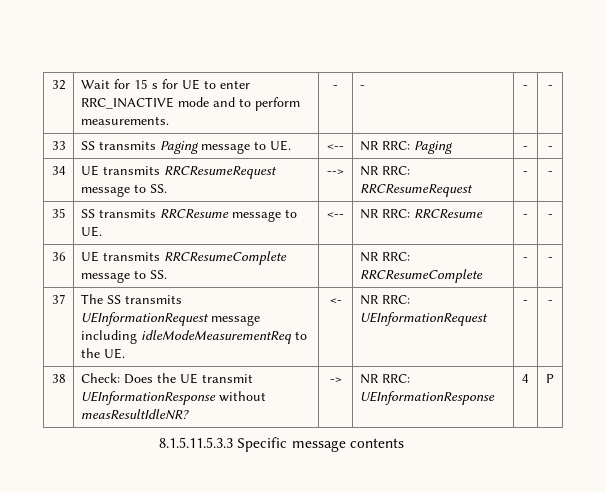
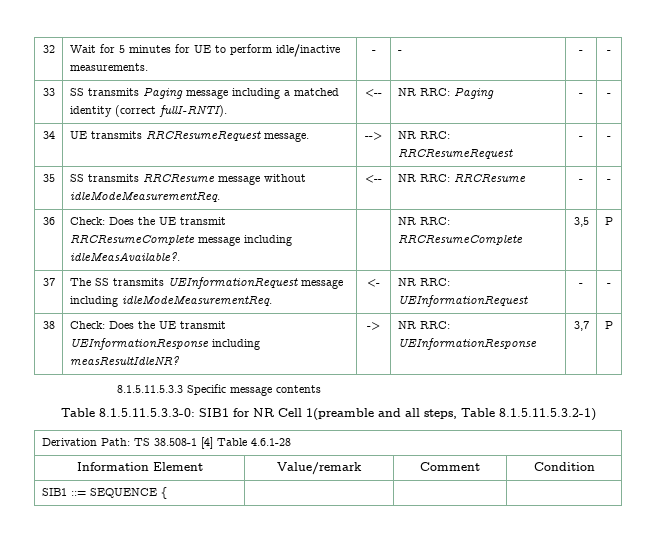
[133,79,158,89] 15 s -> [118,45,171,53] 5 minutes
[219,80,250,89] [80,97,300,111] enter RRC_INACTIVE mode and to perform -> [229,44,340,57] perform idle/inactive
[253,140,291,151] to UE. -> [231,88,339,99] [69,105,227,117] including a matched identity (correct fullI-RNTI).
[80,184,167,197] message to SS. -> [263,132,309,142] message.
[284,209,297,218] [80,226,102,237] to UE. -> [263,174,306,182] [69,192,220,202] without idleModeMeasurementReq.
[80,251,287,265] [80,270,167,283] UE transmits RRCResumeComplete message to SS. -> [69,217,226,225] [69,235,292,246] [69,252,180,262] Check: Does the UE transmit RRCResumeComplete message including idleMeasAvailable?.
[523,257,528,261] [547,257,553,261] - | - -> [573,217,589,227] [605,217,613,225] 3,5 | P
[140,330,307,344] [80,348,125,359] idleModeMeasurementReq to the UE. -> [121,296,272,306] idleModeMeasurementReq.
[218,391,266,402] without -> [211,339,260,350] including
[522,374,529,383] 4 -> [573,321,589,331] 3,7
(404, 443) none -> [60,408,596,421] [41,437,291,449] [76,462,203,471] [277,462,362,475] [420,462,480,471] [533,462,595,471] [41,487,167,499] // Table 8.1.5.11.5.3.3-0: SIB1 for NR Cell 1(preamble and all steps, Table 8.1.5.11.5.3.2-1) // Derivation Path: TS 38.508-1 [4] Table 4.6.1-28 // Information Element | Value/remark | Comment | Condition // SIB1 ::= SEQUENCE { | | |

